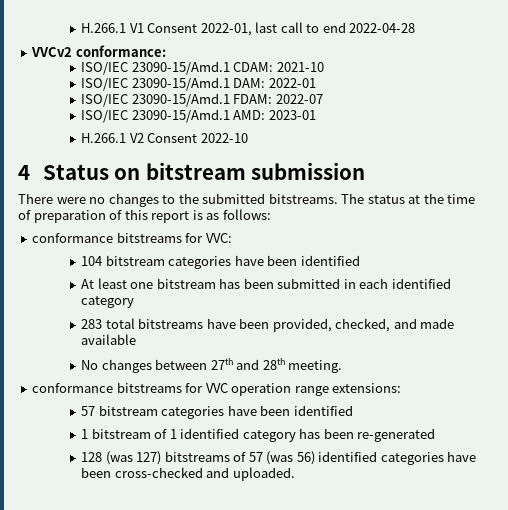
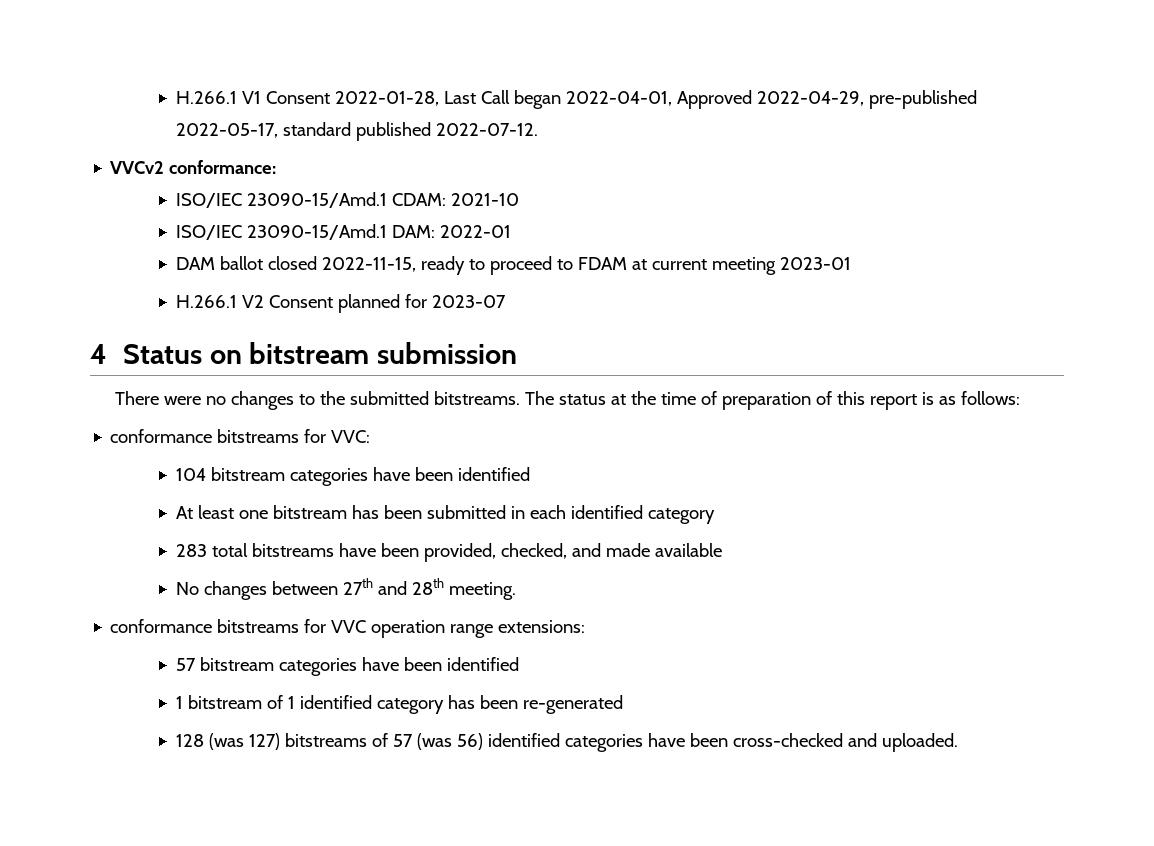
[200,22,416,36] 2022-01, last call to end 2022-04-28 -> [334,90,977,109] [175,122,538,141] 2022-01-28, Last Call began 2022-04-01, Approved 2022-04-29, pre-published 2022-05-17, standard published 2022-07-12.
[81,93,323,107] [81,109,266,123] ISO/IEC 23090-15/Amd.1 FDAM: 2022-07 // ISO/IEC 23090-15/Amd.1 AMD: -> [175,256,776,275] DAM ballot closed 2022-11-15, ready to proceed to FDAM at current meeting
[200,133,248,143] 2022-10 -> [337,294,506,313] planned for 2023-07

